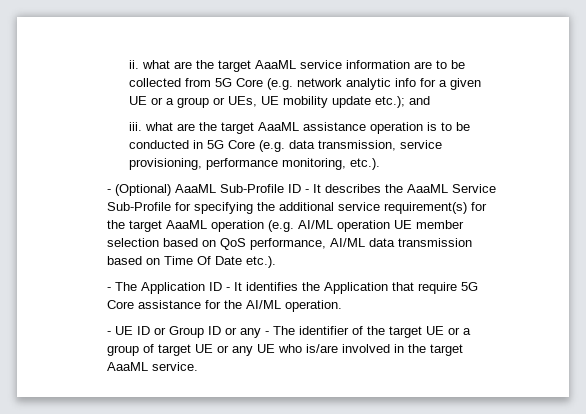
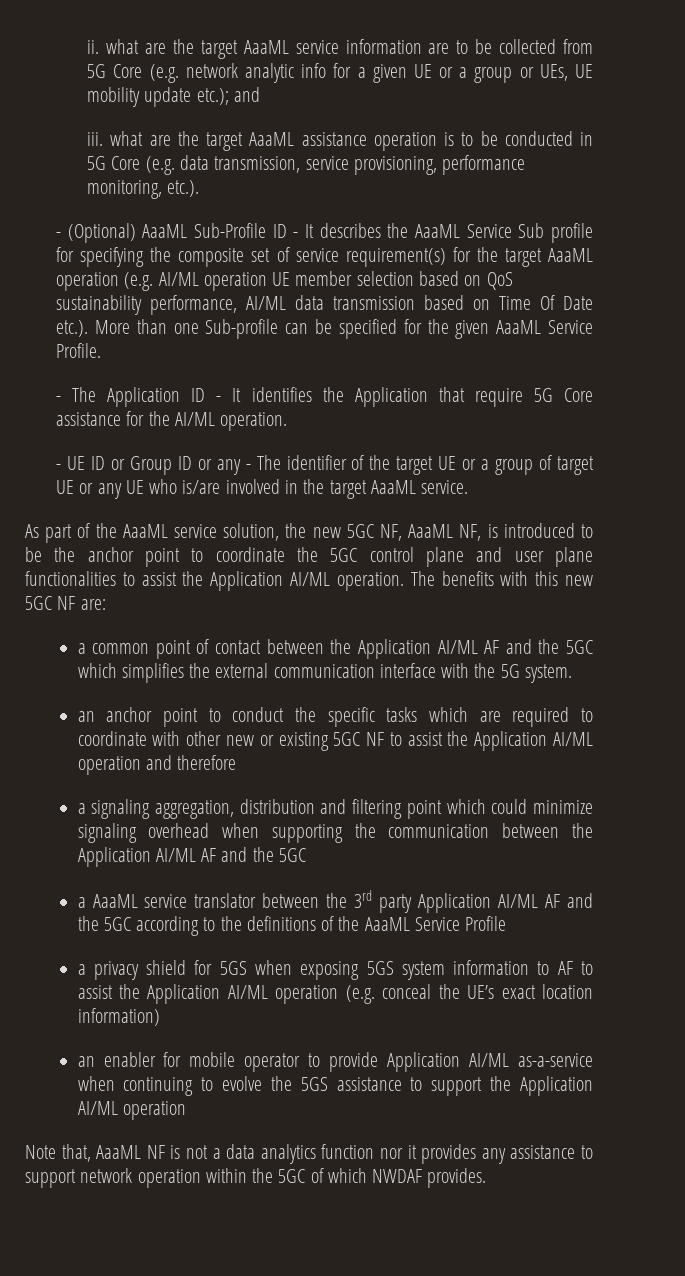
[107,202,172,211] Sub-Profile -> [518,223,594,243] Sub profile
[279,202,335,211] additional -> [178,247,290,267] composite set of
(247, 244) none -> [56,295,143,315] sustainability
(277, 262) none -> [94,319,593,339] [56,343,102,358] More than one Sub-profile can be specified for the given AaaML Service Profile.
(199, 366) none -> [25,523,594,543] [25,547,593,567] [25,571,593,591] [25,596,106,610] [77,639,593,659] [77,663,572,683] [77,707,593,727] [77,731,593,751] [77,755,237,775] [77,799,593,819] [77,823,593,843] [77,847,306,867] [77,890,593,913] [77,916,507,936] [77,960,593,980] [77,984,593,1004] [77,1008,160,1026] [77,1052,593,1072] [77,1076,593,1096] [77,1101,186,1120] [25,1144,594,1164] [25,1168,487,1188] // As part of the AaaML service solution, the new 5GC NF, AaaML NF, is introduced to be the anchor point to coordinate the 5GC control plane and user plane functionalities to assist the Application AI/ML operation. The benefits with this new 5GC NF are: // a common point of contact between the Application AI/ML AF and the 5GC which simplifies the external communication interface with the 5G system. // an anchor point to conduct the specific tasks which are required to coordinate with other new or existing 5GC NF to assist the Application AI/ML operation and therefore // a signaling aggregation, distribution and filtering point which could minimize signaling overhead when supporting the communication between the Application AI/ML AF and the 5GC // a AaaML service translator between the 3rd party Application AI/ML AF and the 5GC according to the definitions of the AaaML Service Profile // a privacy shield for 5GS when exposing 5GS system information to AF to assist the Application AI/ML operation (e.g. conceal the UE’s exact location information) // an enabler for mobile operator to provide Application AI/ML as-a-service when continuing to evolve the 5GS assistance to support the Application AI/ML operation // Note that, AaaML NF is not a data analytics function nor it provides any assistance to support network operation within the 5GC of which NWDAF provides.

